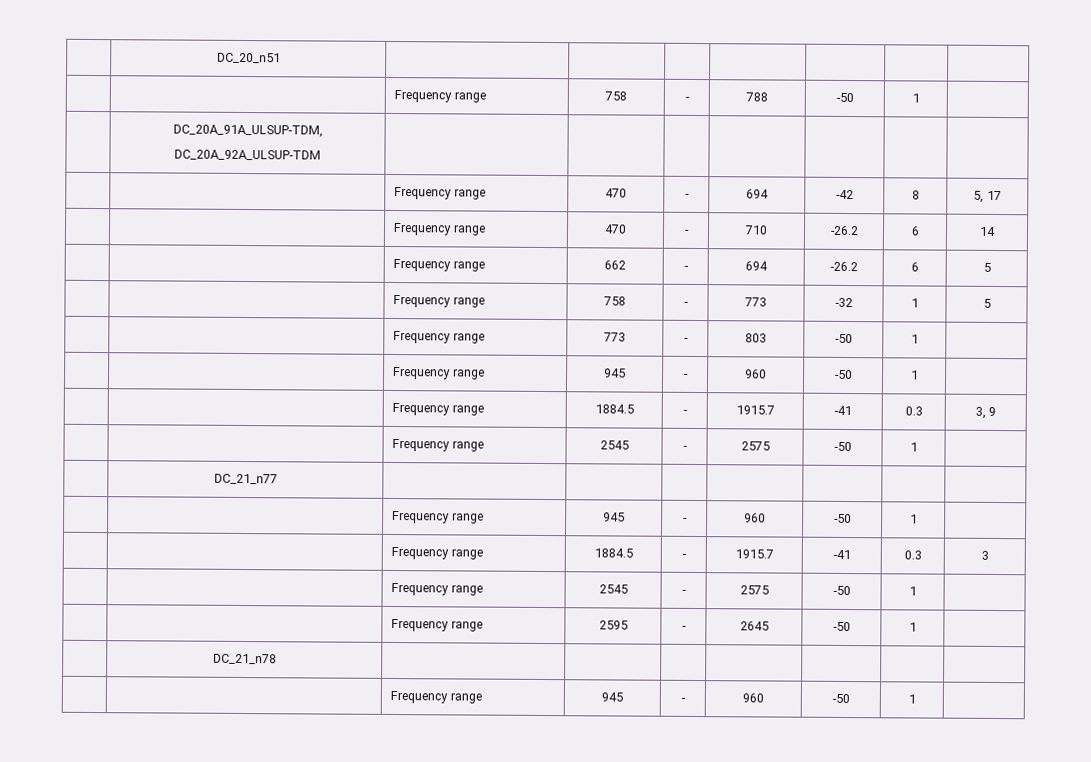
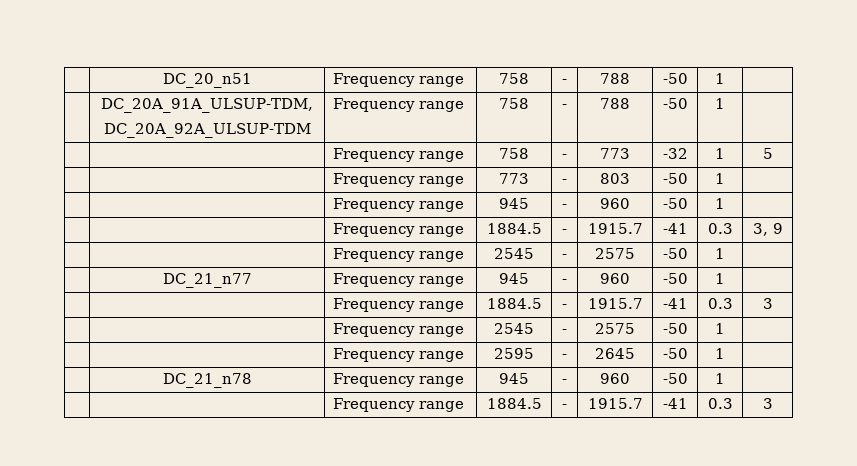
(281, 58) | | | | | | // | | -> (252, 80) none
[394,186,486,200] [605,188,627,198] [684,193,690,198] [746,189,769,199] [835,189,854,200] [911,190,920,200] [973,190,1002,203] [393,222,486,236] [604,224,627,234] [683,229,690,234] [744,225,768,235] [829,225,859,236] [910,226,920,236] [979,226,996,236] [393,258,485,272] [604,260,626,270] [683,265,689,270] [745,261,768,271] [829,261,858,272] [910,262,919,272] [982,262,991,272] | | | | | | // | | Frequency range | 470 | - | 694 | -42 | 8 | 5, 17 // | | Frequency range | 470 | - | 710 | -26.2 | 6 | 14 // | | Frequency range | 662 | - | 694 | -26.2 | 6 | 5 -> [333,98,465,112] [499,98,529,109] [562,104,567,109] [600,98,630,109] [662,98,688,109] [715,98,725,109] Frequency range | 758 | - | 788 | -50 | 1 |
(278, 479) | | | | | | // | | -> (252, 280) none
[390,690,482,704] [601,692,623,702] [680,697,686,702] [742,693,764,703] [831,693,850,704] [907,694,916,704] | | | | | | // | | Frequency range | 945 | - | 960 | -50 | 1 | -> [333,373,465,387] [499,373,529,384] [562,379,567,384] [600,373,630,384] [662,373,688,384] [715,373,725,384] [333,398,465,412] [486,398,542,409] [562,404,567,409] [587,398,643,409] [662,398,688,409] [707,398,733,409] [762,398,773,409] Frequency range | 945 | - | 960 | -50 | 1 | // | | Frequency range | 1884.5 | - | 1915.7 | -41 | 0.3 | 3

